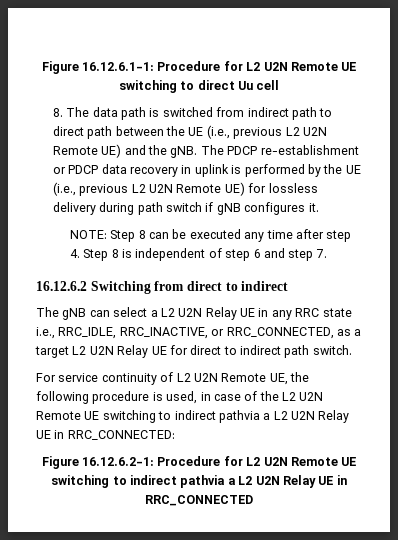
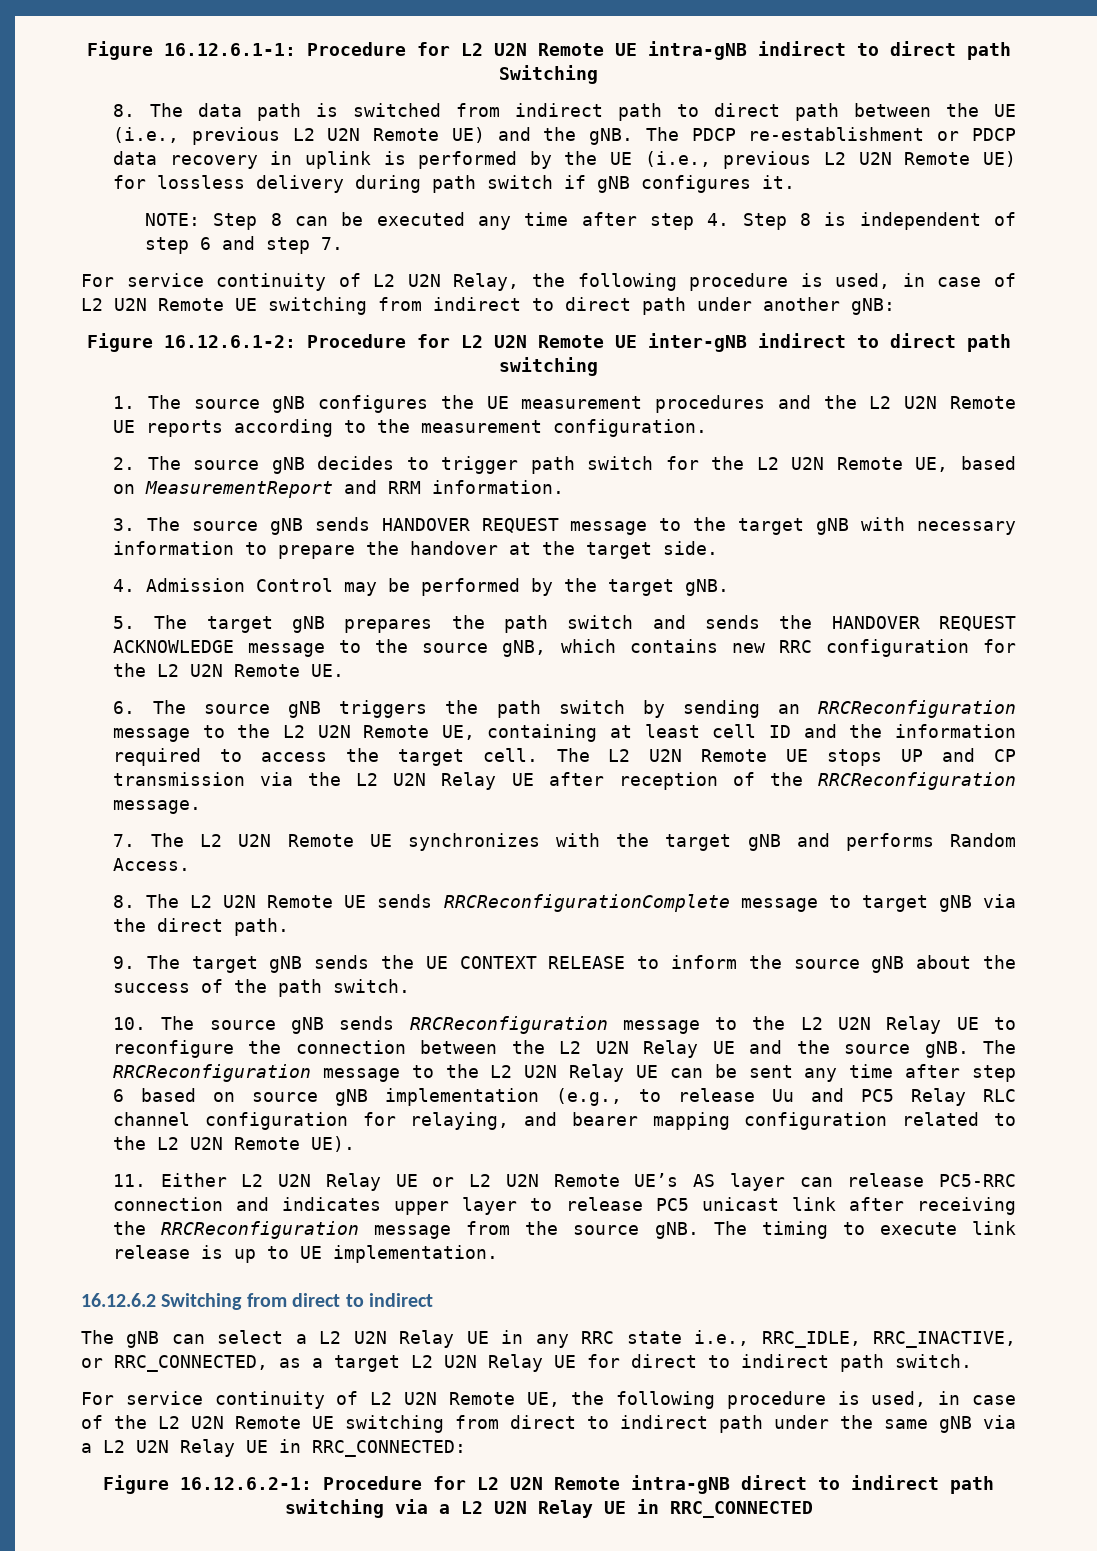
[118,80,280,93] switching to direct Uu cell -> [647,41,1011,60] [499,65,598,84] intra-gNB indirect to direct path Switching
(327, 253) none -> [81,273,1016,291] [81,297,895,315] [86,333,1011,352] [499,357,598,376] [112,395,1017,413] [112,419,707,437] [112,456,1016,474] [112,480,564,498] [112,517,1017,535] [112,541,718,559] [112,578,729,596] [112,615,1017,633] [112,639,1017,657] [112,663,344,677] [112,700,1017,718] [112,724,1017,742] [112,748,1016,766] [112,772,1017,790] [112,800,201,814] [112,833,1016,851] [112,858,190,871] [112,894,1017,912] [112,918,289,936] [112,955,1016,973] [112,979,410,997] [112,1016,1017,1034] [112,1040,1017,1058] [112,1064,1016,1082] [112,1088,1016,1106] [112,1112,1016,1130] [112,1136,355,1152] [112,1173,1017,1191] [112,1197,1017,1215] [112,1221,1017,1239] [112,1245,498,1263] // For service continuity of L2 U2N Relay, the following procedure is used, in case of L2 U2N Remote UE switching from indirect to direct path under another gNB: // Figure 16.12.6.1-2: Procedure for L2 U2N Remote UE inter-gNB indirect to direct path switching // 1. The source gNB configures the UE measurement procedures and the L2 U2N Remote UE reports according to the measurement configuration. // 2. The source gNB decides to trigger path switch for the L2 U2N Remote UE, based on MeasurementReport and RRM information. // 3. The source gNB sends HANDOVER REQUEST message to the target gNB with necessary information to prepare the handover at the target side. // 4. Admission Control may be performed by the target gNB. // 5. The target gNB prepares the path switch and sends the HANDOVER REQUEST ACKNOWLEDGE message to the source gNB, which contains new RRC configuration for the L2 U2N Remote UE. // 6. The source gNB triggers the path switch by sending an RRCReconfiguration message to the L2 U2N Remote UE, containing at least cell ID and the information required to access the target cell. The L2 U2N Remote UE stops UP and CP transmission via the L2 U2N Relay UE after reception of the RRCReconfiguration message. // 7. The L2 U2N Remote UE synchronizes with the target gNB and performs Random Access. // 8. The L2 U2N Remote UE sends RRCReconfigurationComplete message to target gNB via the direct path. // 9. The target gNB sends the UE CONTEXT RELEASE to inform the source gNB about the success of the path switch. // 10. The source gNB sends RRCReconfiguration message to the L2 U2N Relay UE to reconfigure the connection between the L2 U2N Relay UE and the source gNB. The RRCReconfiguration message to the L2 U2N Relay UE can be sent any time after step 6 based on source gNB implementation (e.g., to release Uu and PC5 Relay RLC channel configuration for relaying, and bearer mapping configuration related to the L2 U2N Remote UE). // 11. Either L2 U2N Relay UE or L2 U2N Remote UE’s AS layer can release PC5-RRC connection and indicates upper layer to release PC5 unicast link after receiving the RRCReconfiguration message from the source gNB. The timing to execute link release is up to UE implementation.
[158,410,260,423] to indirect pathvia -> [455,1415,1016,1433] from direct to indirect path under the same gNB via
[341,457,357,466] [51,475,226,488] UE switching to indirect pathvia -> [631,1475,994,1494] [284,1499,428,1518] intra-gNB direct to indirect path switching via

